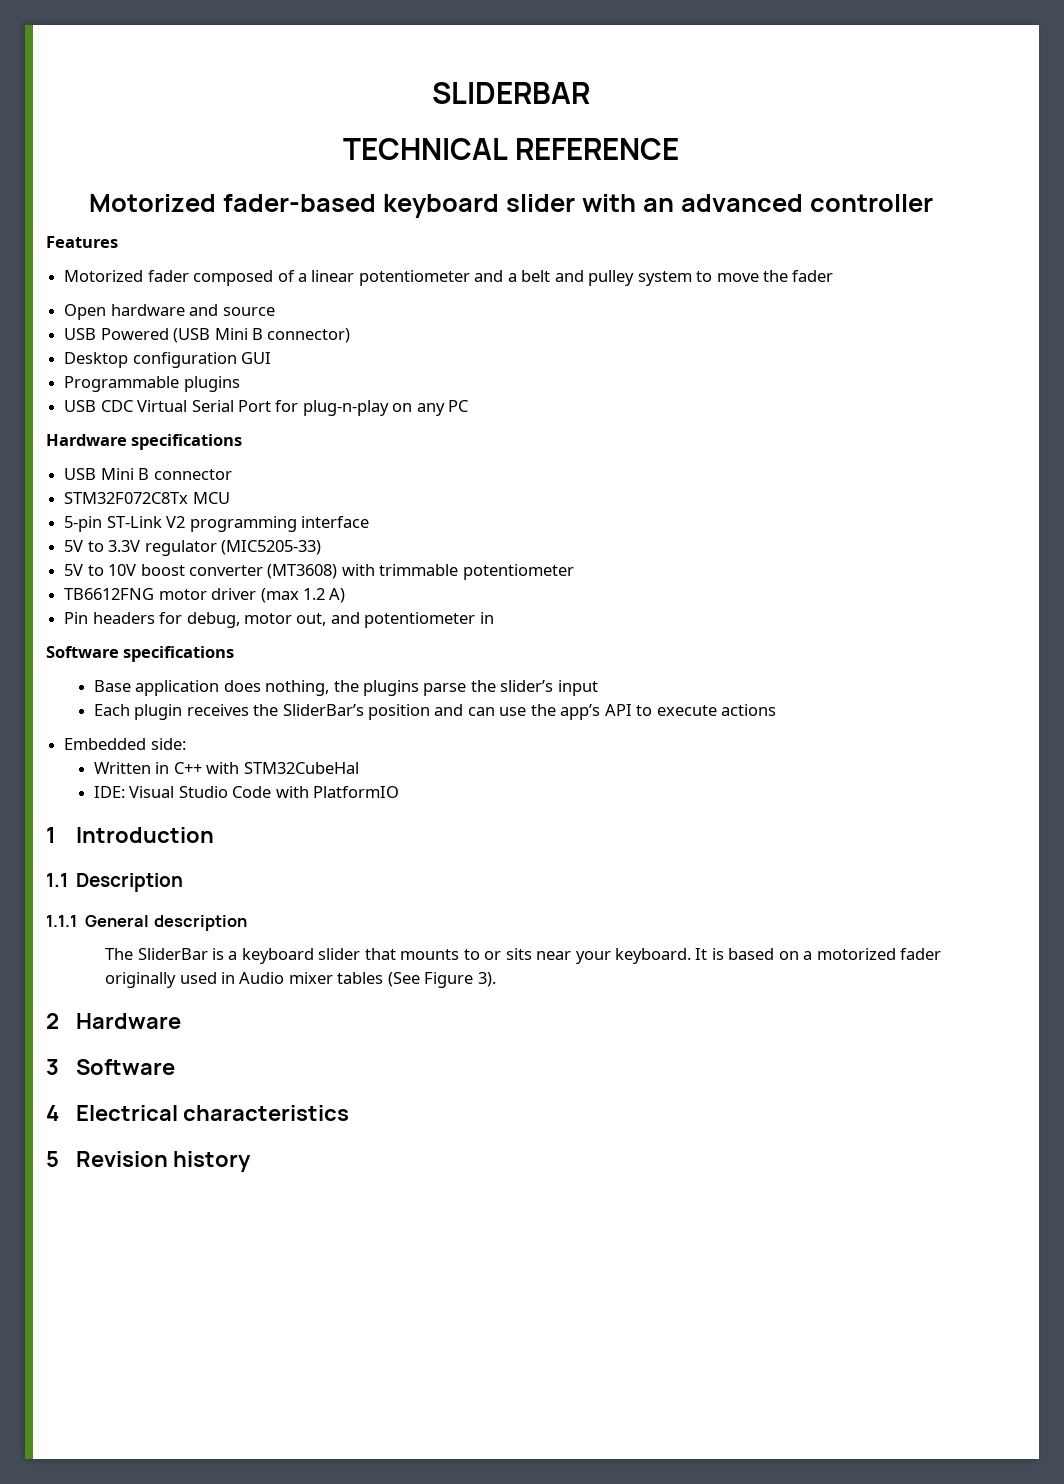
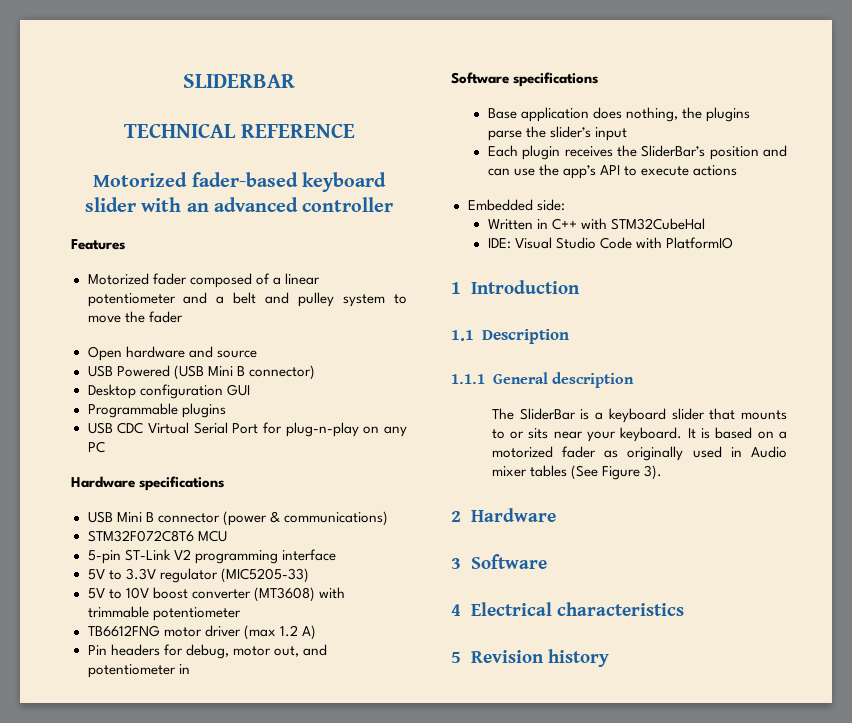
[64,492,189,504] // STM32F072C8Tx -> [222,511,388,526] [87,530,194,542] (power & communications) // STM32F072C8T6
(942, 954) none -> [604,450,619,458] as

